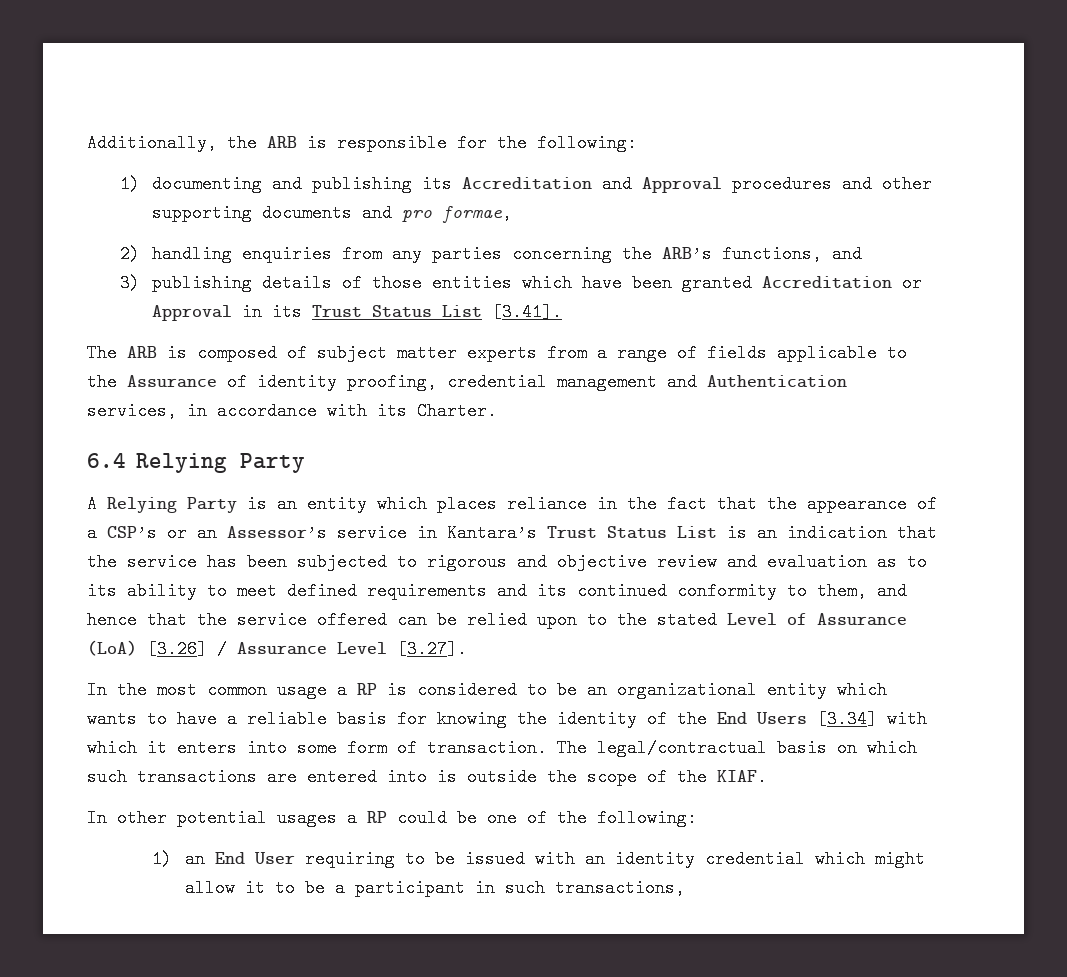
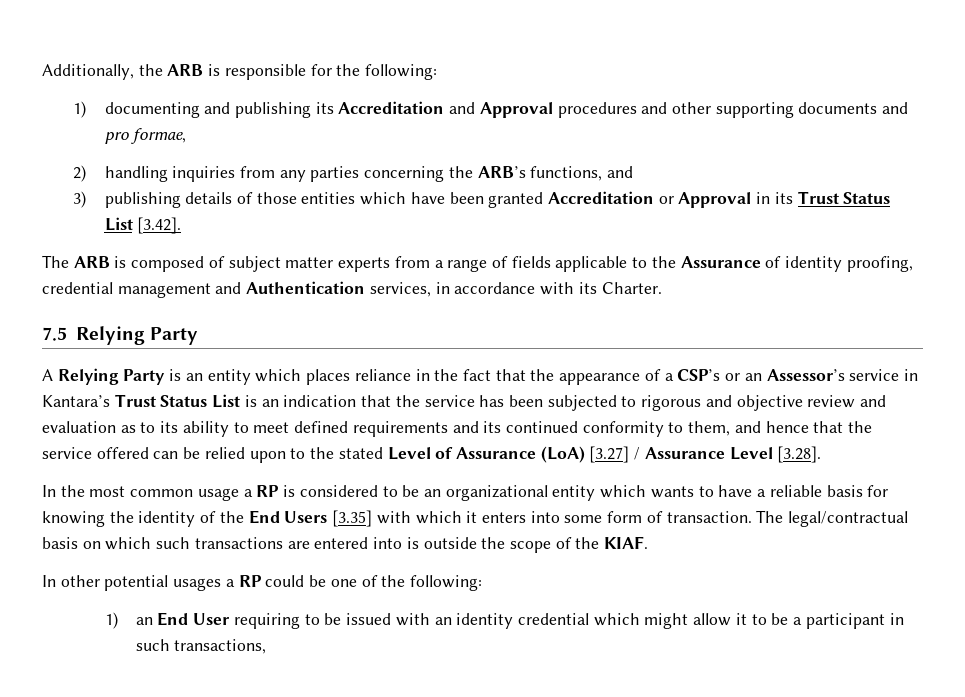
[242,245,333,263] enquiries -> [172,166,236,182] inquiries
[492,303,563,321] [3.41]. -> [137,217,182,234] [3.42].
[87,453,126,468] 6.4 -> [42,327,67,341] 7.5
[147,640,207,658] [3.26] -> [589,446,630,463] [3.27]
[397,640,467,658] [3.27]. -> [777,446,822,463] [3.28].
[817,710,877,728] [3.34] -> [332,510,373,527] [3.35]

